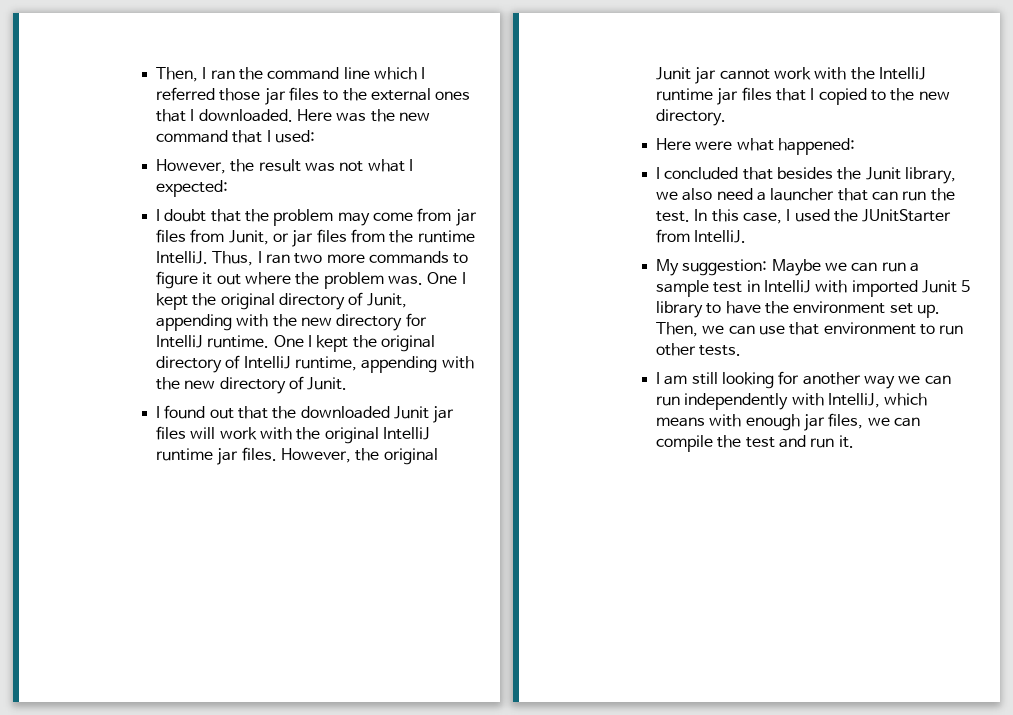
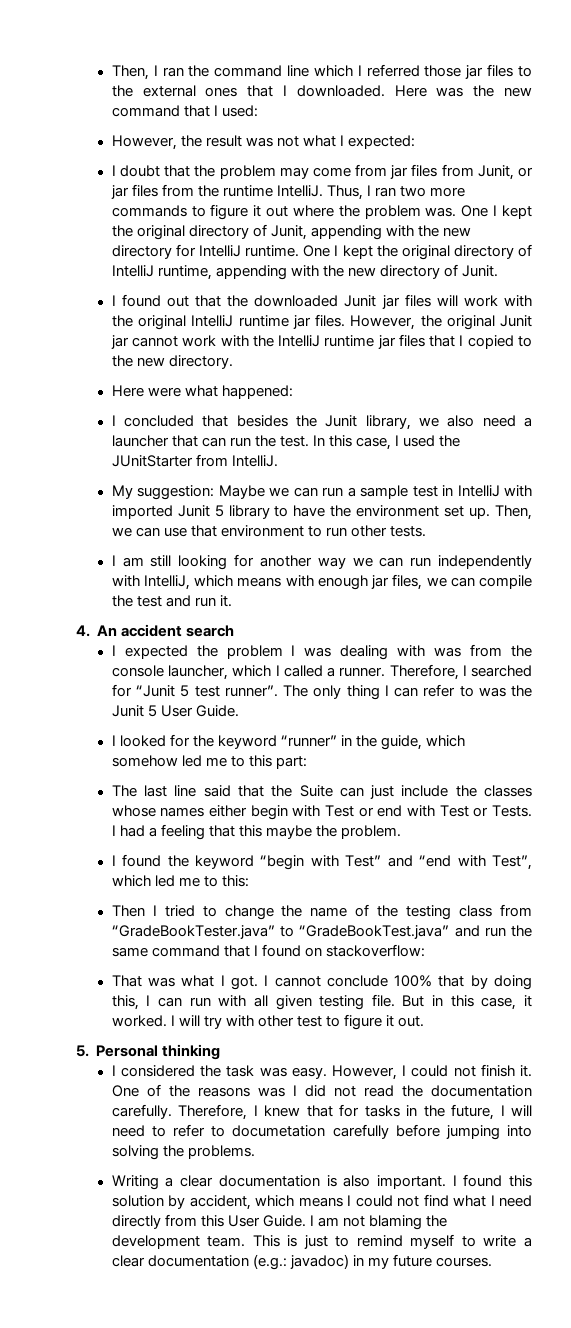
(854, 441) none -> [75,624,235,637] [111,644,532,660] [111,664,532,680] [111,684,533,700] [111,705,239,717] [111,734,466,750] [111,755,308,769] [111,785,533,799] [111,805,532,820] [111,824,402,840] [111,854,532,870] [111,875,249,887] [111,904,532,920] [111,925,532,939] [111,944,426,957] [111,975,533,990] [111,994,532,1010] [111,1014,425,1030] [75,1044,221,1060] [111,1064,532,1080] [111,1084,532,1097] [111,1104,532,1120] [111,1124,532,1140] [111,1145,255,1160] [111,1174,532,1190] [111,1194,532,1210] [111,1214,448,1230] [111,1234,532,1249] [111,1254,493,1270] // 4. An accident search // I expected the problem I was dealing with was from the console launcher, which I called a runner. Therefore, I searched for “Junit 5 test runner”. The only thing I can refer to was the Junit 5 User Guide. // I looked for the keyword “runner” in the guide, which somehow led me to this part: // The last line said that the Suite can just include the classes whose names either begin with Test or end with Test or Tests. I had a feeling that this maybe the problem. // I found the keyword “begin with Test” and “end with Test”, which led me to this: // Then I tried to change the name of the testing class from “GradeBookTester.java” to “GradeBookTest.java” and run the same command that I found on stackoverflow: // That was what I got. I cannot conclude 100% that by doing this, I can run with all given testing file. But in this case, it worked. I will try with other test to figure it out. // 5. Personal thinking // I considered the task was easy. However, I could not finish it. One of the reasons was I did not read the documentation carefully. Therefore, I knew that for tasks in the future, I will need to refer to documetation carefully before jumping into solving the problems. // Writing a clear documentation is also important. I found this solution by accident, which means I could not find what I need directly from this User Guide. I am not blaming the development team. This is just to remind myself to write a clear documentation (e.g.: javadoc) in my future courses.

